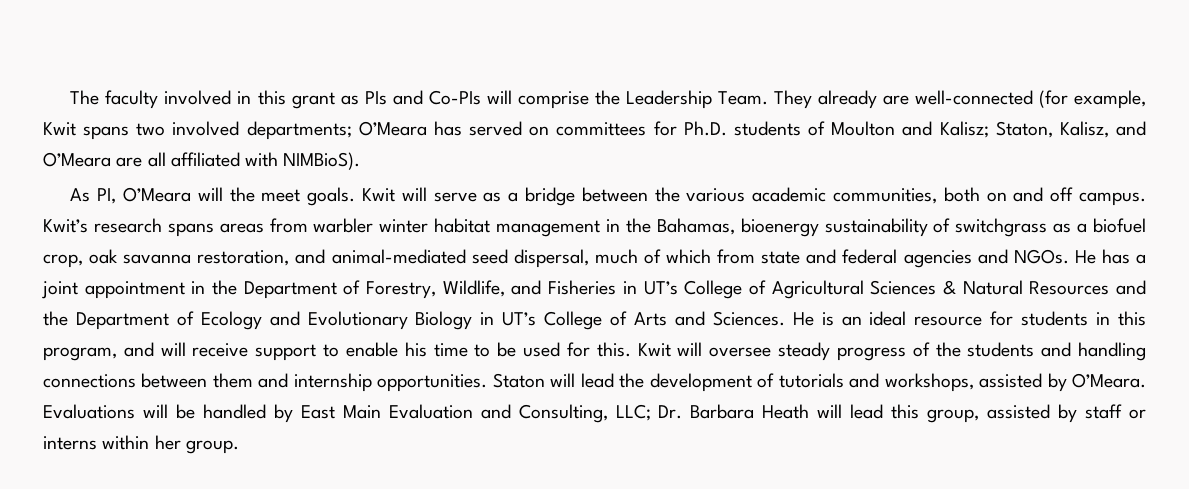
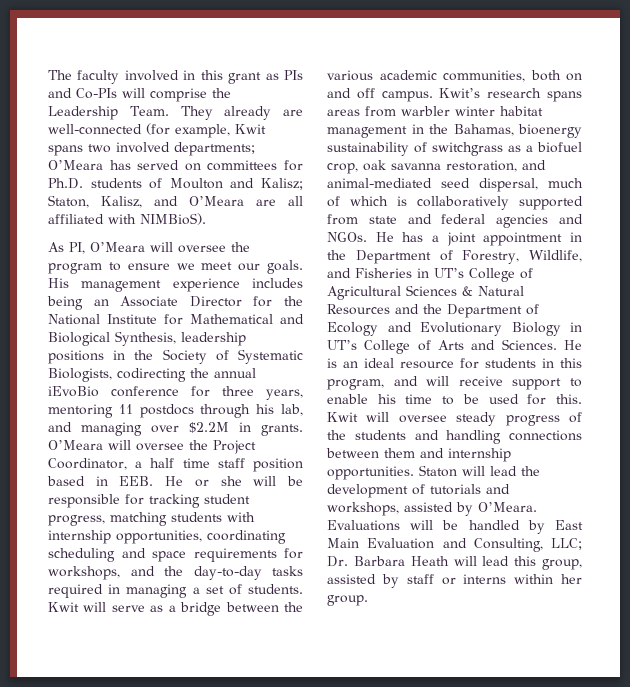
[229,187,356,206] the meet goals. -> [178,242,250,253] [48,260,303,274] [48,278,303,292] [47,296,303,310] [48,314,304,325] [48,331,246,346] [48,349,303,364] [48,368,256,382] [48,386,303,400] [48,404,303,418] [48,422,303,436] [48,440,256,454] [48,458,303,472] [47,476,303,487] [48,494,250,508] [48,512,255,526] [48,530,286,544] [48,548,303,562] [48,566,303,580] [48,584,303,598] oversee the program to ensure we meet our goals. His management experience includes being an Associate Director for the National Institute for Mathematical and Biological Synthesis, leadership positions in the Society of Systematic Biologists, codirecting the annual iEvoBio conference for three years, mentoring 11 postdocs through his lab, and managing over $2.2M in grants. O’Meara will oversee the Project Coordinator, a half time staff position based in EEB. He or she will be responsible for tracking student progress, matching students with internship opportunities, coordinating scheduling and space requirements for workshops, and the day-to-day tasks required in managing a set of students.
(712, 256) none -> [397,196,583,210] is collaboratively supported

